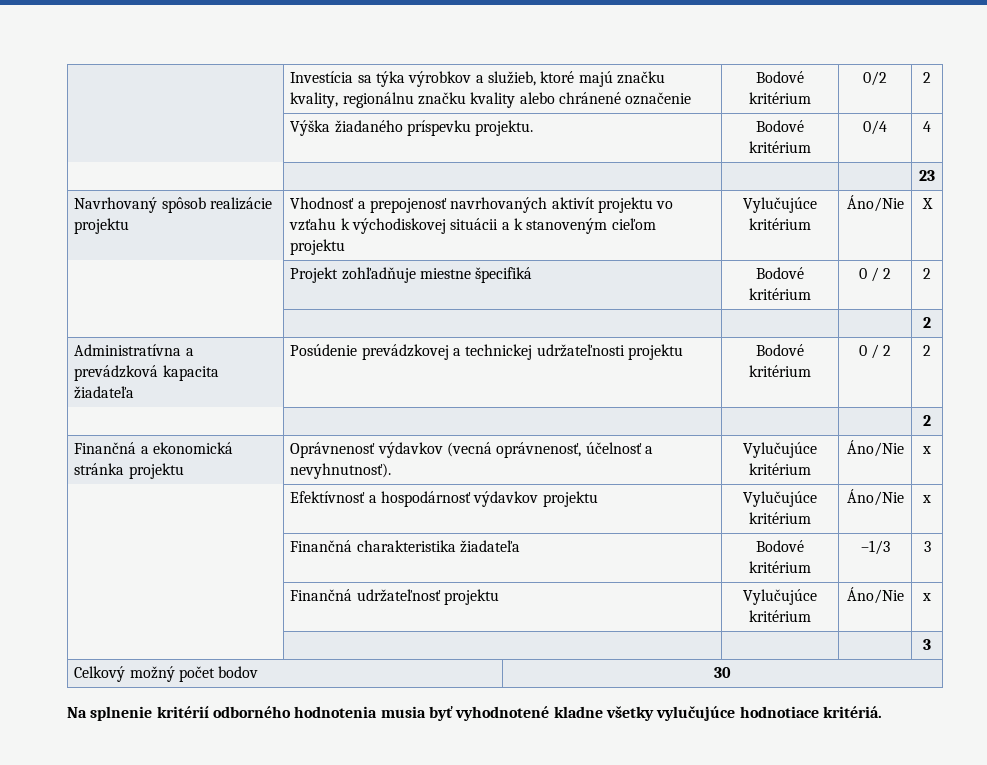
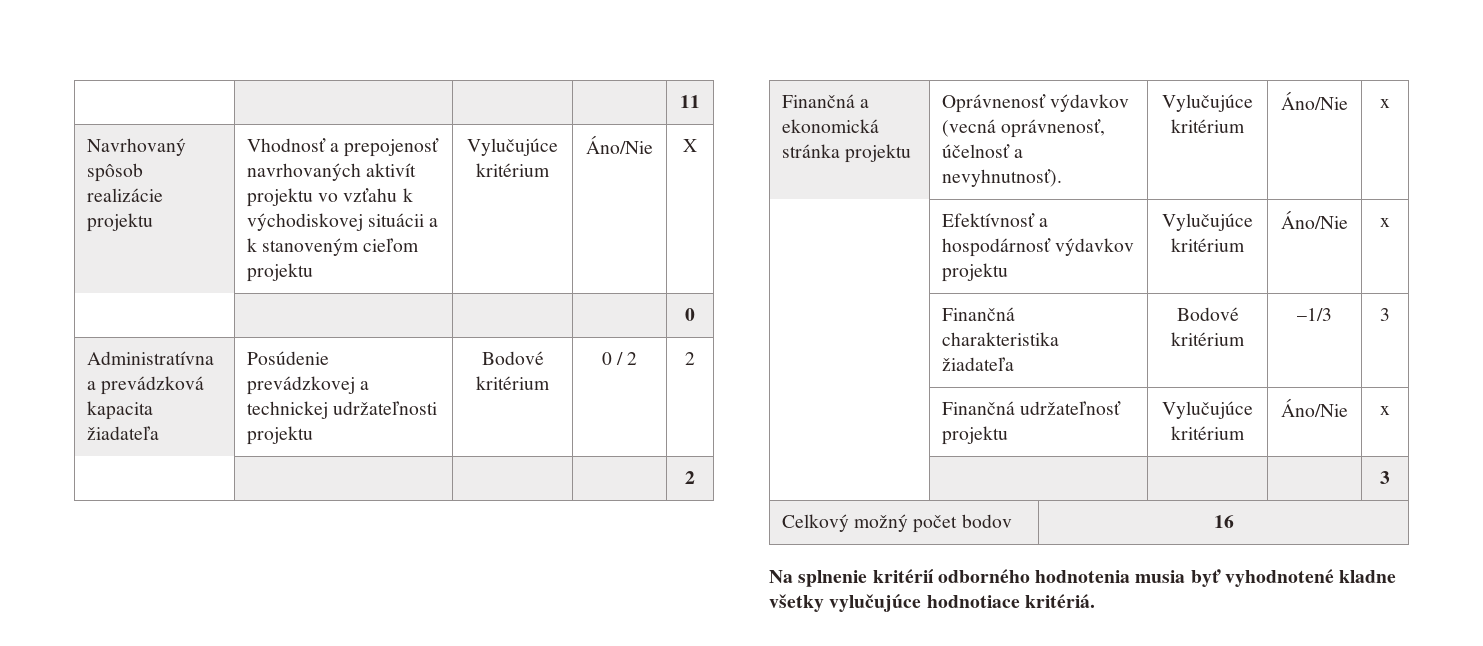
[290,71,665,87] [290,92,692,108] [756,71,804,83] [749,92,811,104] [863,71,887,86] [923,72,931,83] [290,120,534,136] [756,120,804,132] [749,141,811,153] [863,120,887,135] [923,121,931,132] [919,170,935,181] | Investícia sa týka výrobkov a služieb, ktoré majú značku kvality, regionálnu značku kvality alebo chránené označenie | Bodové kritérium | 0/2 | 2 // | Výška žiadaného príspevku projektu. | Bodové kritérium | 0/4 | 4 // | | | | 23 -> [680,95,700,108] | | | | 11
[290,267,533,283] [756,267,804,279] [749,288,811,300] [858,267,892,282] [923,268,931,279] [923,317,931,328] Projekt zohľadňuje miestne špecifiká | Bodové kritérium | 0 / 2 | 2 // | | | | 2 -> [685,308,695,321] | | | 0
[714,667,731,678] 30 -> [1213,515,1234,528] 16

